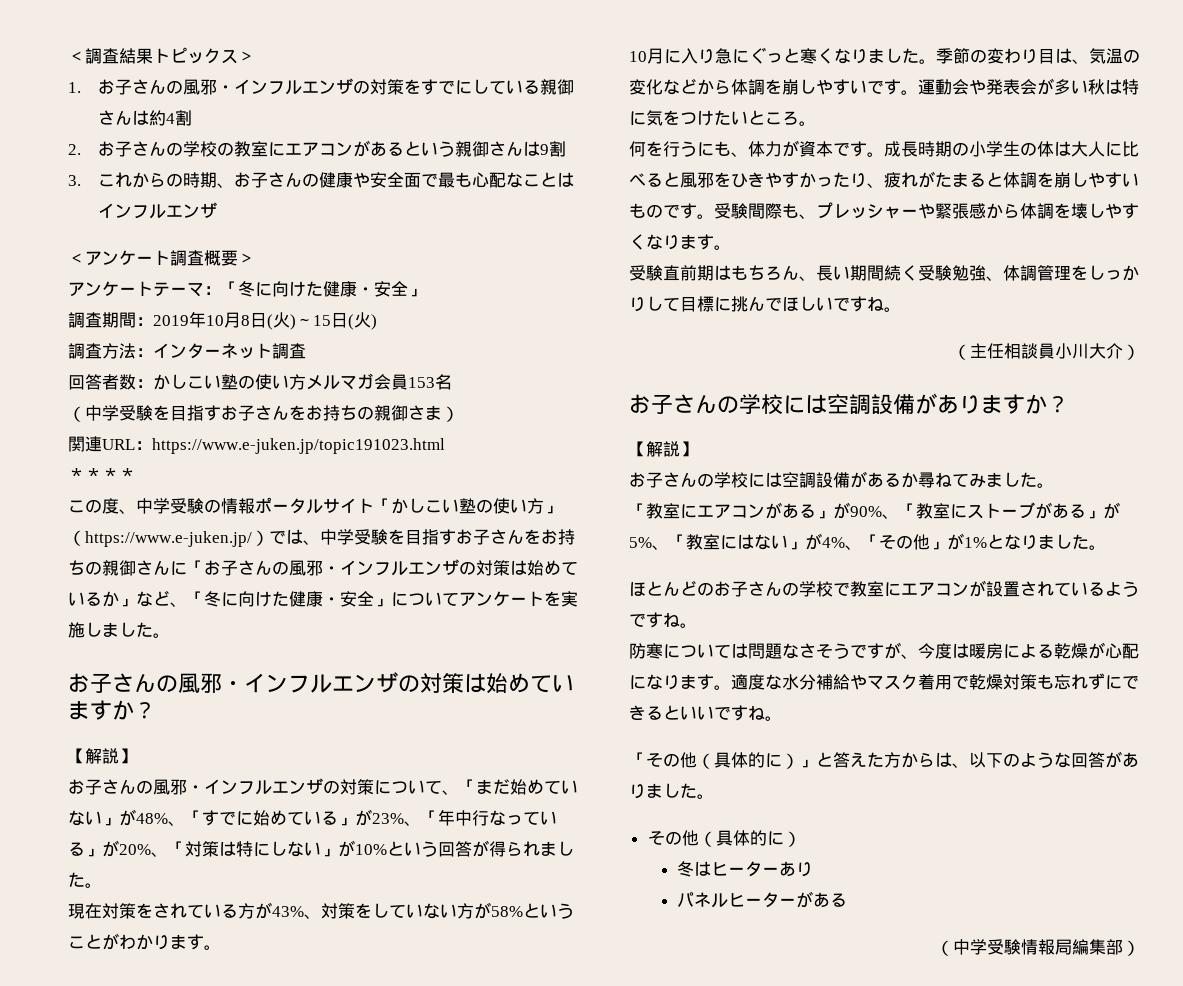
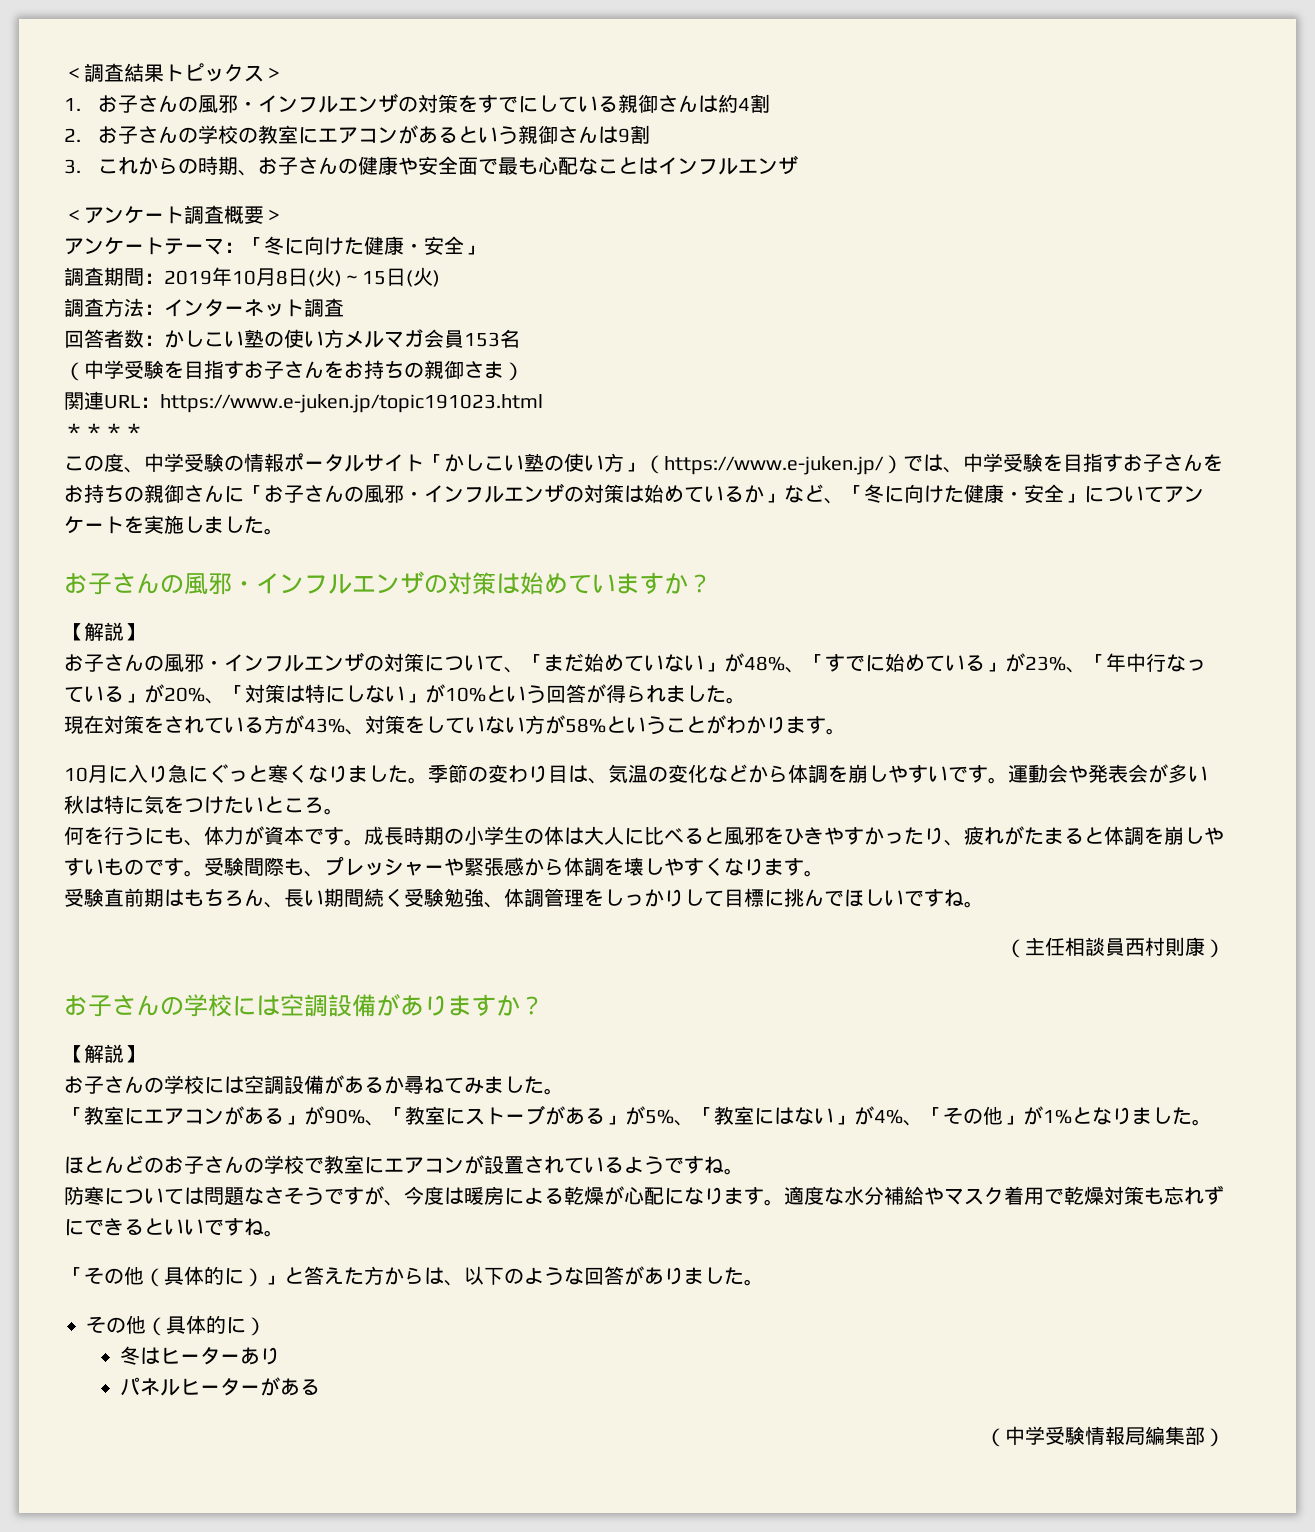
[1055,343,1123,359] 小川大介 -> [1125,937,1205,956] 西村則康

